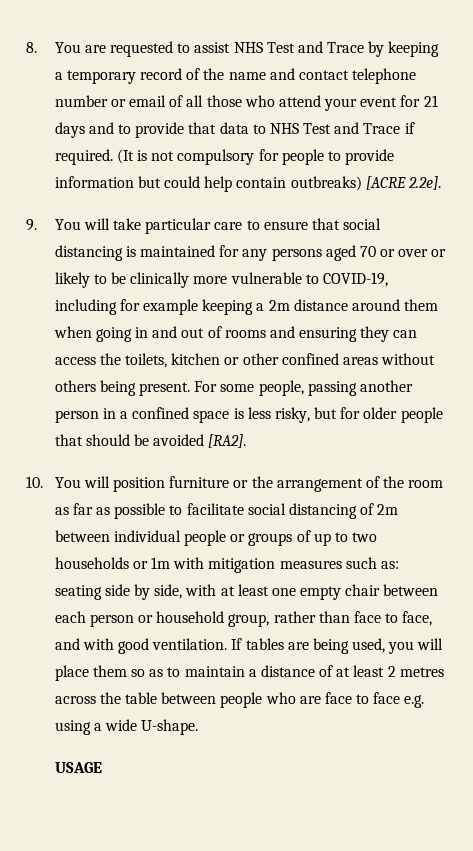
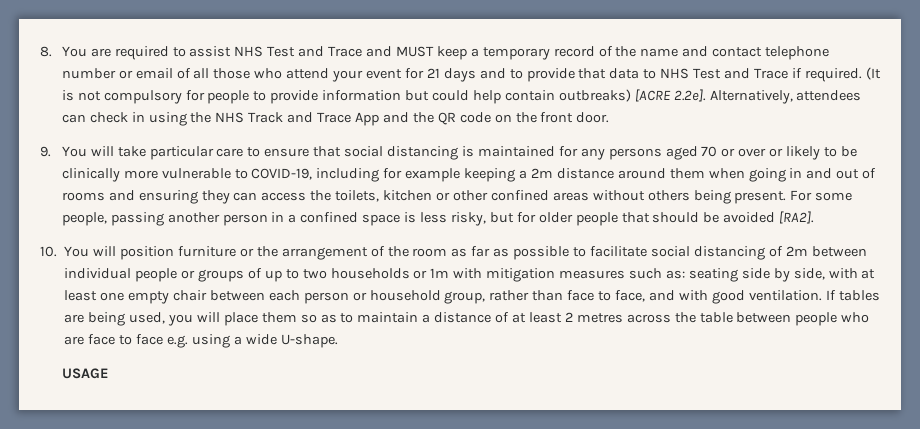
[109,41,173,57] requested -> [114,46,169,60] required
[368,41,440,57] by keeping -> [366,46,467,60] and MUST keep
(441, 183) none -> [709,90,862,104] [61,112,610,126] Alternatively, attendees can check in using the NHS Track and Trace App and the QR code on the front door.

